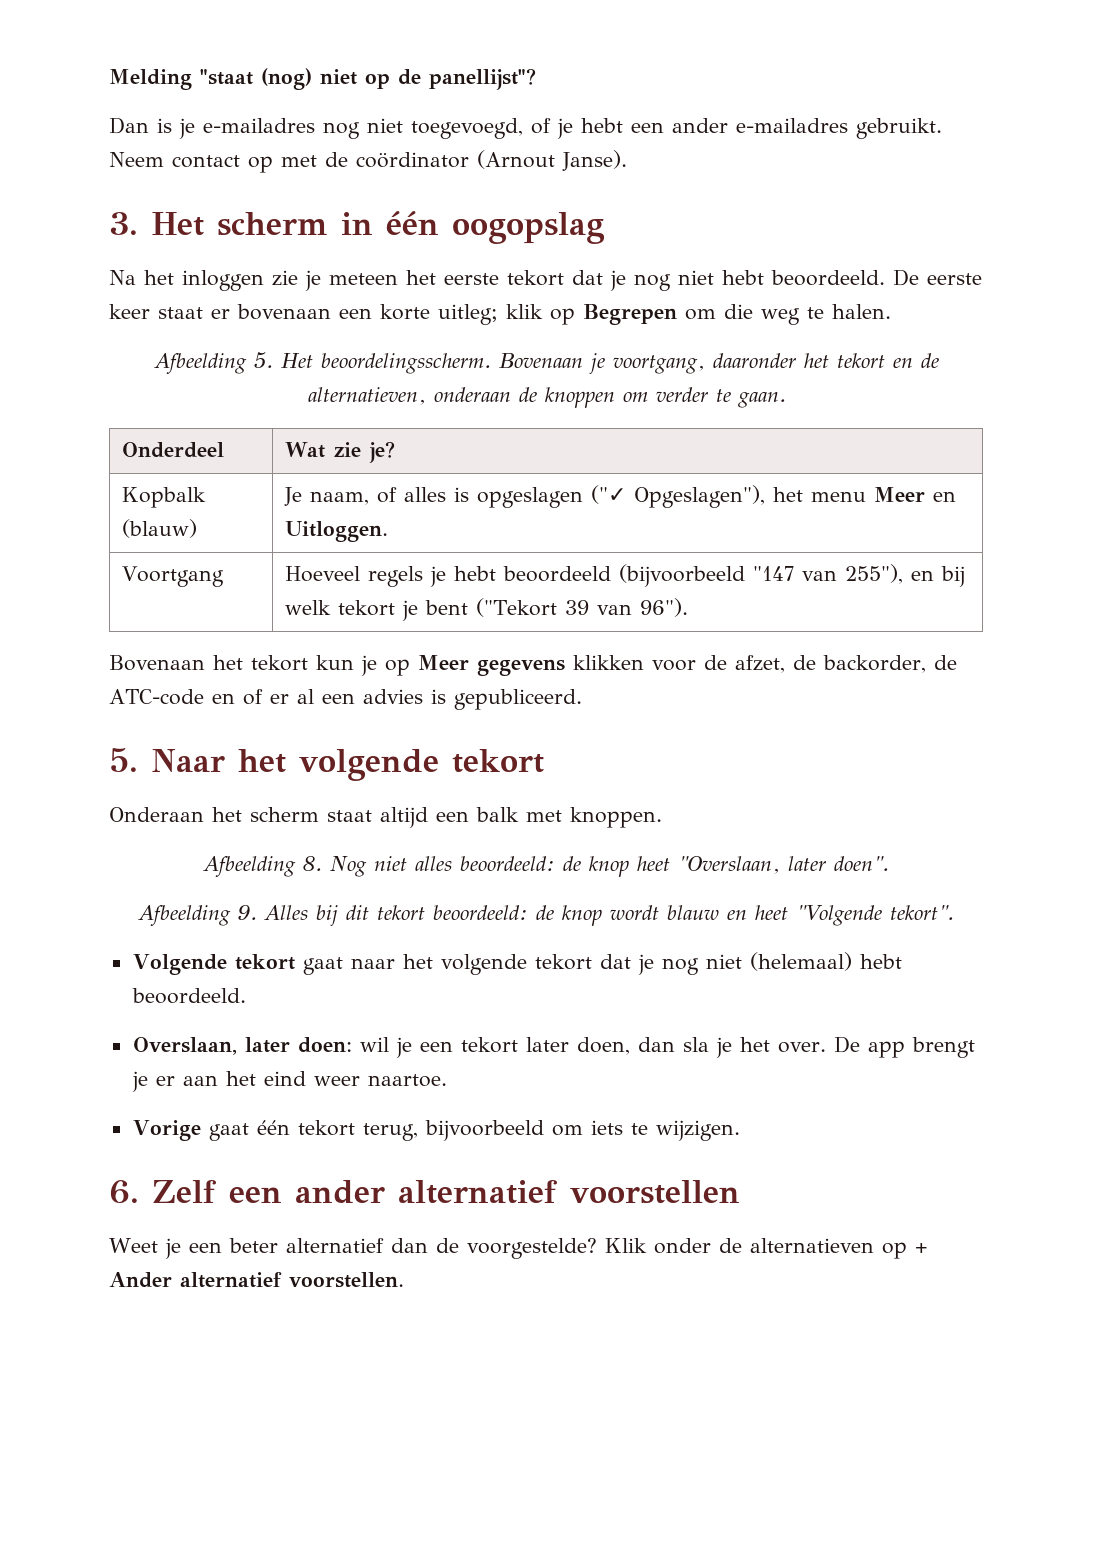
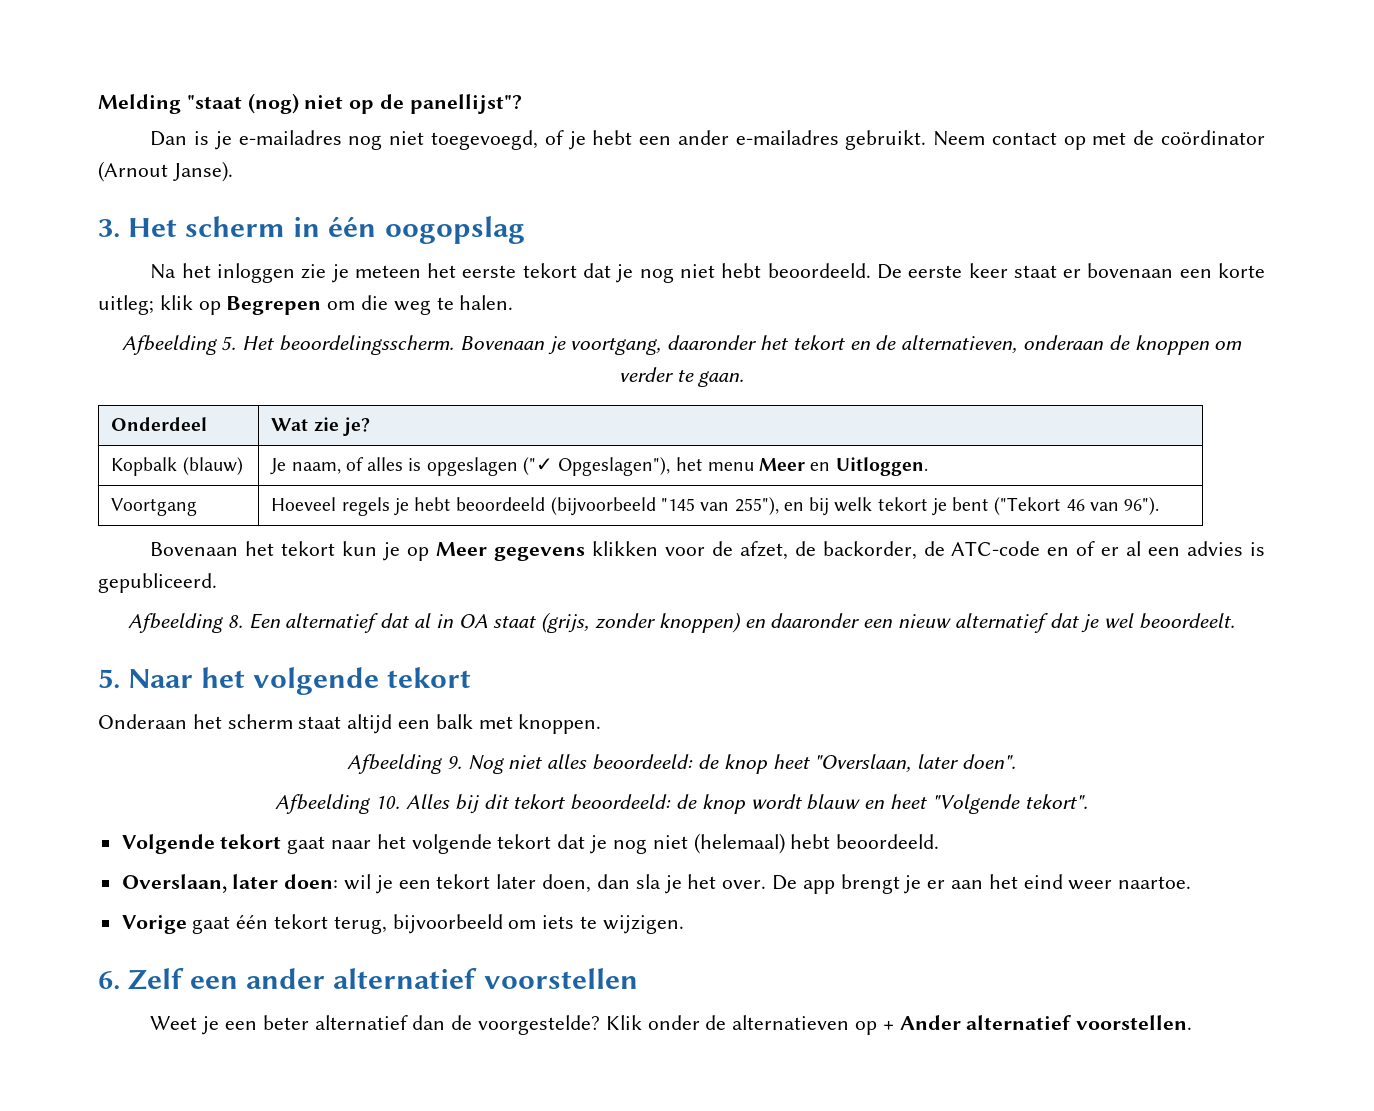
[752,566,794,581] "147 -> [661,498,696,511] "145
[564,600,589,615] 39 -> [1066,499,1085,511] 46
(582, 699) none -> [127,612,1236,633] // Afbeelding 8. Een alternatief dat al in OA staat (grijs, zonder knoppen) en daaronder een nieuw alternatief dat je wel beoordeelt.
[303,856,322,871] 8. -> [446,756,462,769] 9.
[237,905,257,920] 9. -> [375,795,401,809] 10.

